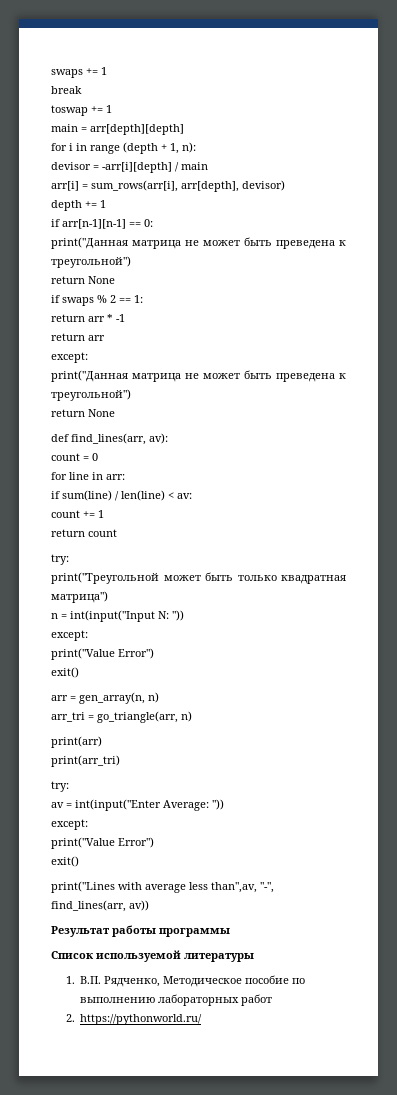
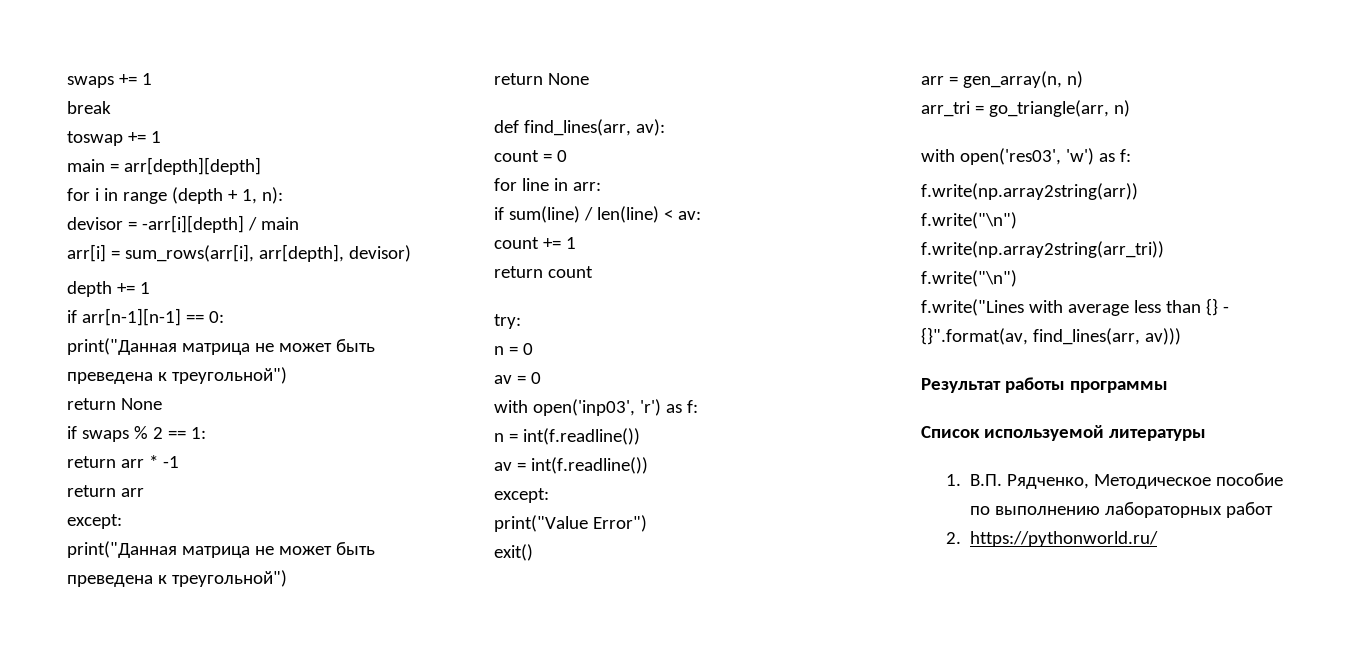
[51,572,346,584] [51,591,108,603] [51,610,184,622] print("Треугольной может быть только квадратная матрица") // n = int(input("Input N: ")) -> [494,343,533,355] [494,372,541,384] [494,399,698,416] [494,428,640,445] [494,457,648,474] n = 0 // av = 0 // with open('inp03', 'r') as f: // n = int(f.readline()) // av = int(f.readline())
[51,736,102,748] [51,755,120,767] [51,781,69,792] [51,799,224,811] [51,819,88,830] [51,837,154,849] [51,856,79,867] [51,881,274,893] [51,900,149,912] print(arr) // print(arr_tri) // try: // av = int(input("Enter Average: ")) // except: // print("Value Error") // exit() // print("Lines with average less than",av, "-", find_lines(arr, av)) -> [921,148,1131,165] [921,183,1138,200] [921,212,1017,229] [921,241,1164,258] [921,270,1017,287] [921,298,1229,316] [921,327,1181,345] with open('res03', 'w') as f: // f.write(np.array2string(arr)) // f.write("\n") // f.write(np.array2string(arr_tri)) // f.write("\n") // f.write("Lines with average less than {} - {}".format(av, find_lines(arr, av)))

